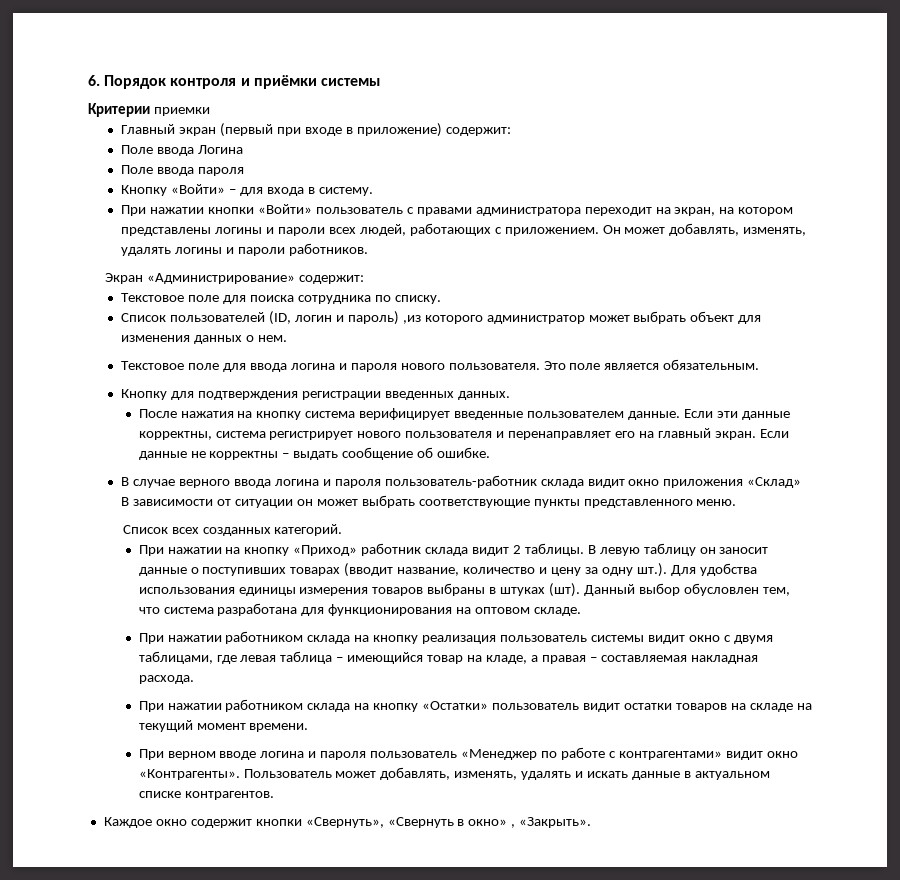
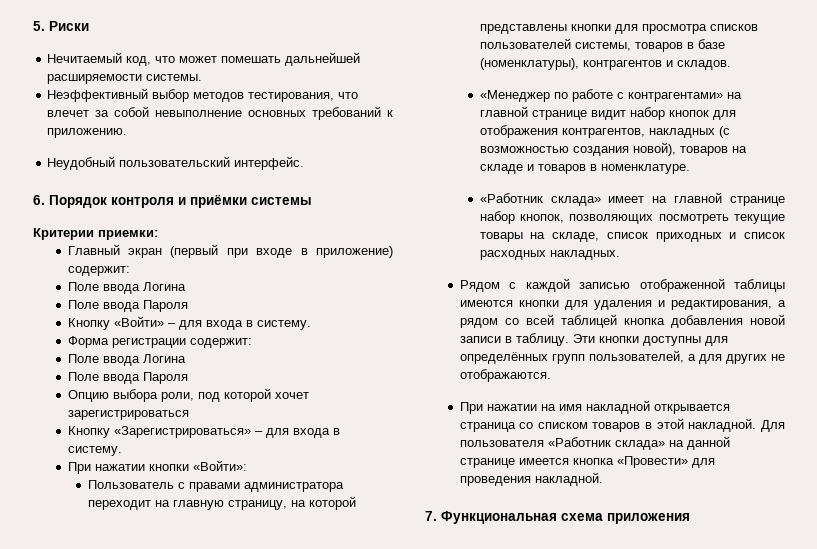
(88, 80) none -> [33,21,89,31] [47,52,361,66] [47,74,203,84] [47,88,359,102] [47,106,393,120] [47,128,128,138] [47,156,305,170] 5. Риски // Нечитаемый код, что может помешать дальнейшей расширяемости системы. // Неэффективный выбор методов тестирования, что влечет за собой невыполнение основных требований к приложению. // Неудобный пользовательский интерфейс. //
[153,107,210,116] приемки -> [98,230,158,240] приемки:
[198,167,245,176] пароля -> [142,300,188,312] Пароля
(373, 191) none -> [67,336,252,348] [67,354,186,366] [67,372,188,384] [67,388,309,402] [67,410,189,420] [67,426,340,438] [67,446,122,456] // Форма регистрации содержит: // Поле ввода Логина // Поле ввода Пароля // Опцию выбора роли, под которой хочет зарегистрироваться // Кнопку «Зарегистрироваться» – для входа в систему.
[258,204,403,214] «Войти» пользователь -> [192,460,247,471] [87,480,174,489] «Войти»: // Пользователь
[674,207,794,216] [121,223,807,236] [121,243,368,256] [105,273,365,284] [121,293,441,304] [121,311,762,325] [121,335,288,344] [121,359,760,372] [121,389,510,400] [138,408,790,420] [138,428,789,440] [138,447,491,460] [121,475,802,488] [121,495,737,508] [122,524,343,536] [138,543,769,556] [138,563,757,577] [138,583,790,597] [138,603,582,616] [138,631,773,644] [138,651,758,664] [138,675,194,684] [138,699,812,712] [138,720,309,732] [138,749,458,760] экран, на котором представлены логины и пароли всех людей, работающих с приложением. Он может добавлять, изменять, удалять логины и пароли работников. // Экран «Администрирование» содержит: // Текстовое поле для поиска сотрудника по списку. // Список пользователей (ID, логин и пароль) ,из которого администратор может выбрать объект для изменения данных о нем. // Текстовое поле для ввода логина и пароля нового пользователя. Это поле является обязательным. // Кнопку для подтверждения регистрации введенных данных. // После нажатия на кнопку система верифицирует введенные пользователем данные. Если эти данные корректны, система регистрирует нового пользователя и перенаправляет его на главный экран. Если данные не корректны – выдать сообщение об ошибке. // В случае верного ввода логина и пароля пользователь-работник склада видит окно приложения «Склад» В зависимости от ситуации он может выбрать соответствующие пункты представленного меню. // Список всех созданных категорий. // При нажатии на кнопку «Приход» работник склада видит 2 таблицы. В левую таблицу он заносит данные о поступивших товарах (вводит название, количество и цену за одну шт.). Для удобства использования единицы измерения товаров выбраны в штуках (шт). Данный выбор обусловлен тем, что система разработана для функционирования на оптовом складе. // При нажатии работником склада на кнопку реализация пользователь системы видит окно с двумя таблицами, где левая таблица – имеющийся товар на кладе, а правая – составляемая накладная расхода. // При нажатии работником склада на кнопку «Остатки» пользователь видит остатки товаров на складе на текущий момент времени. // При верном вводе логина и пароля пользователь -> [172,496,356,510] [479,24,758,34] [479,38,725,52] [479,58,731,70] главную страницу, на которой представлены кнопки для просмотра списков пользователей системы, товаров в базе (номенклатуры), контрагентов и складов. //
[725,751,798,760] [138,767,770,780] [138,791,274,800] [103,817,592,828] видит окно «Контрагенты». Пользователь может добавлять, изменять, удалять и искать данные в актуальном списке контрагентов. // Каждое окно содержит кнопки «Свернуть», «Свернуть в окно» , «Закрыть». -> [726,92,742,99] [479,106,736,120] [479,125,730,138] [479,142,747,156] [479,164,690,174] [479,192,785,206] [479,211,785,224] [479,232,785,242] [479,250,620,260] [459,278,785,292] [459,300,786,310] [459,314,785,328] [459,333,728,346] [459,350,786,364] [459,369,551,382] [459,400,730,414] [459,418,785,432] [459,436,730,450] [459,456,715,468] [459,472,603,486] [425,511,690,524] на главной странице видит набор кнопок для отображения контрагентов, накладных (с возможностью создания новой), товаров на складе и товаров в номенклатуре. // «Работник склада» имеет на главной странице набор кнопок, позволяющих посмотреть текущие товары на складе, список приходных и список расходных накладных. // Рядом с каждой записью отображенной таблицы имеются кнопки для удаления и редактирования, а рядом со всей таблицей кнопка добавления новой записи в таблицу. Эти кнопки доступны для определённых групп пользователей, а для других не отображаются. // При нажатии на имя накладной открывается страница со списком товаров в этой накладной. Для пользователя «Работник склада» на данной странице имеется кнопка «Провести» для проведения накладной. // 7. Функциональная схема приложения

